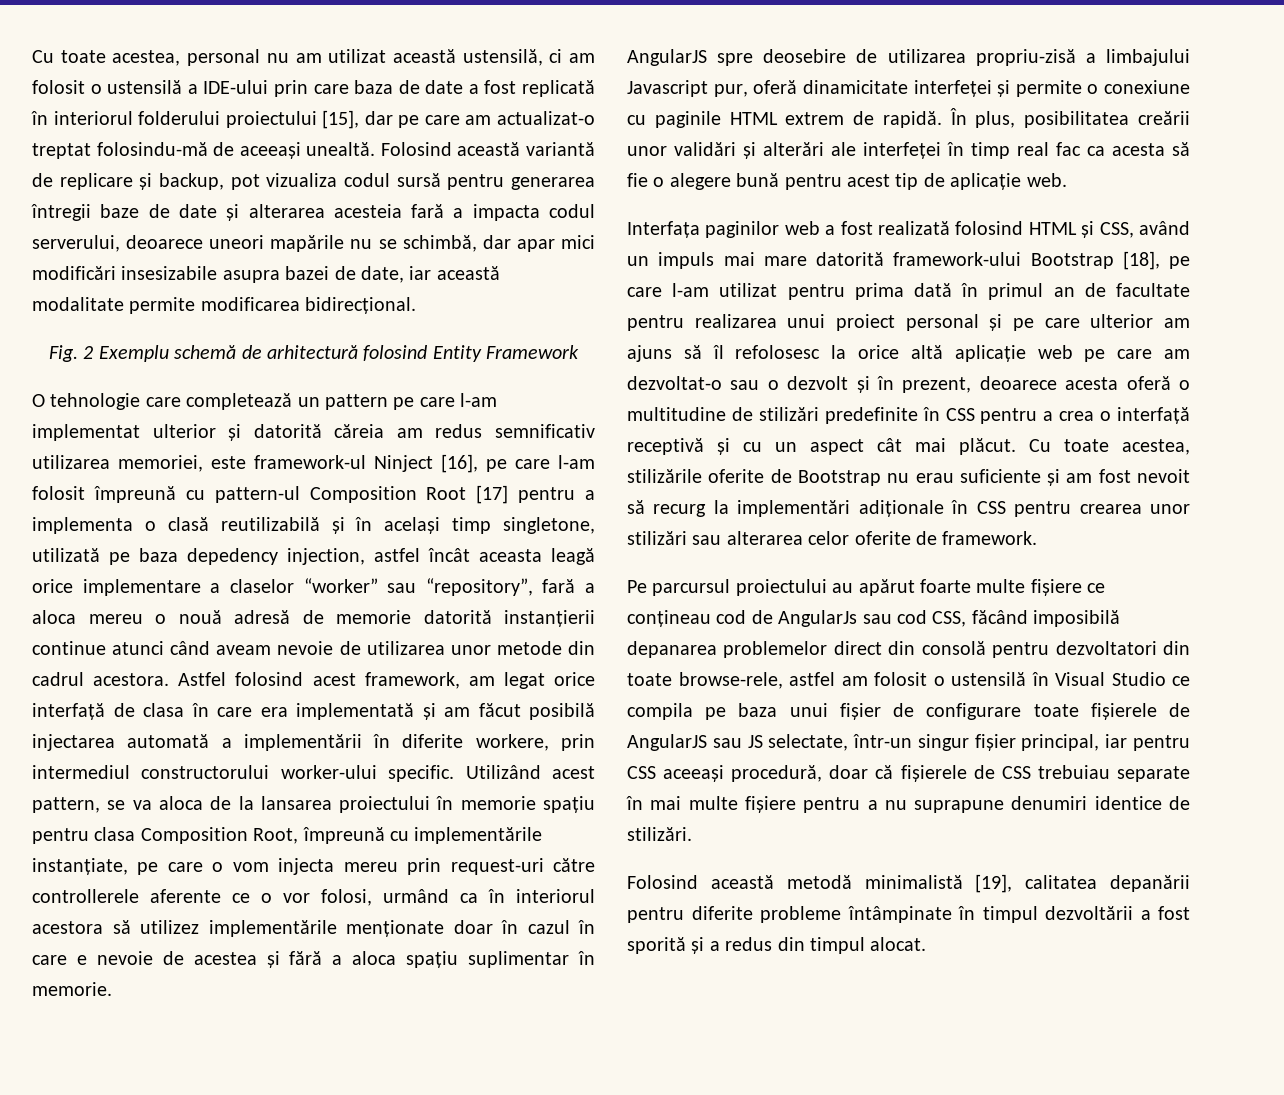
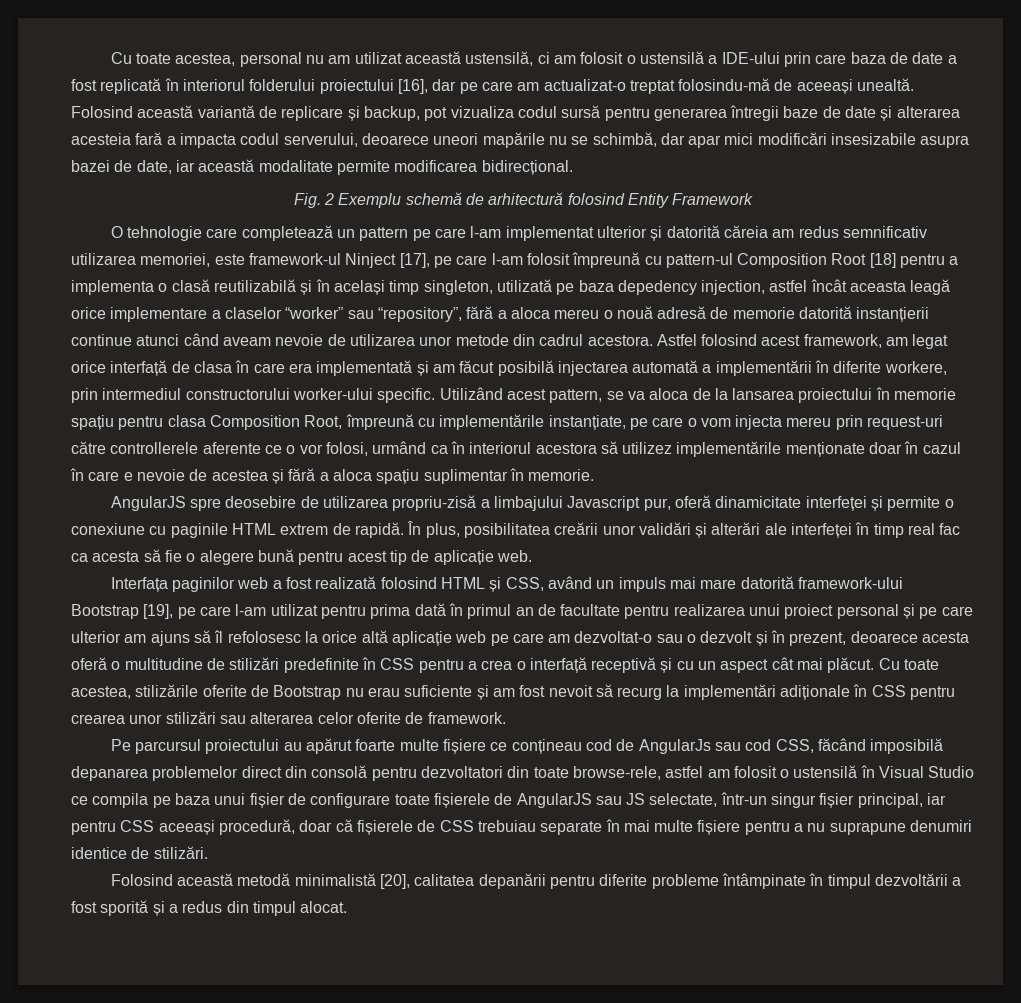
[322,110,360,129] [15], -> [397,79,428,94] [16],
[441,454,478,473] [16], -> [399,253,430,268] [17],
[476,485,509,504] [17] -> [869,253,896,268] [18]
[503,517,595,534] singletone, -> [423,280,493,295] singleton,
[542,579,576,593] fară -> [466,306,494,319] fără
[1122,251,1160,270] [18], -> [143,604,174,619] [19],
[975,874,1013,893] [19], -> [380,874,411,889] [20],

